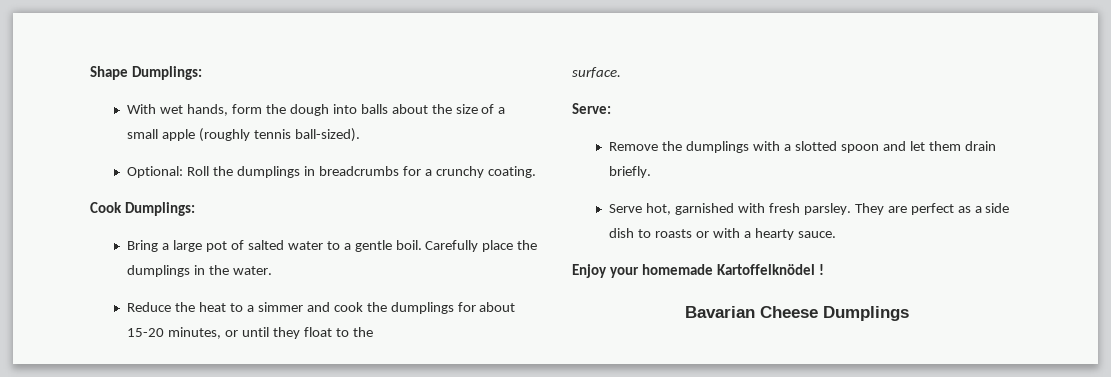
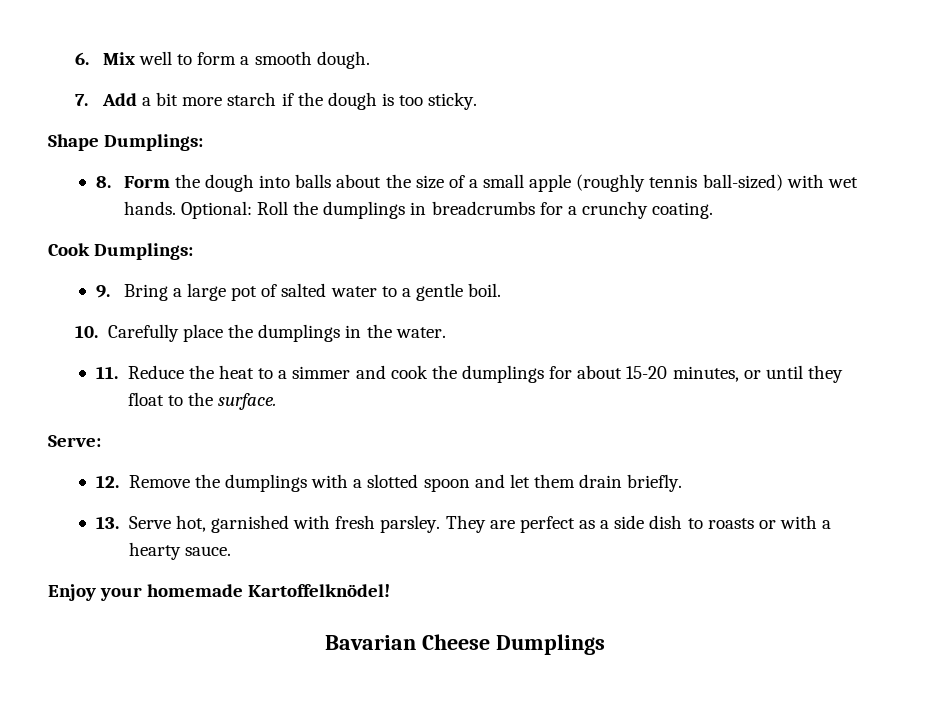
[90,66,202,80] [127,104,263,116] Shape Dumplings: // With wet hands, form -> [75,51,370,69] [75,92,478,110] [48,134,204,151] [96,176,170,188] 6. Mix well to form a smooth dough. // 7. Add a bit more starch if the dough is too sticky. // Shape Dumplings: // 8. Form
[295,128,361,142] ball-sized). // -> [702,174,858,191] [123,201,176,215] ball-sized) with wet hands.
(195, 209) none -> [96,285,111,298] 9.
(422, 245) none -> [75,325,99,338] // 10.
(273, 270) none -> [96,366,119,379] 11.
(373, 332) // -> (214, 399) none
(611, 108) none -> [96,475,120,488] 12.
(652, 172) none -> [96,516,120,529] 13.
[716,264,824,275] Kartoffelknödel ! -> [248,584,391,597] Kartoffelknödel!

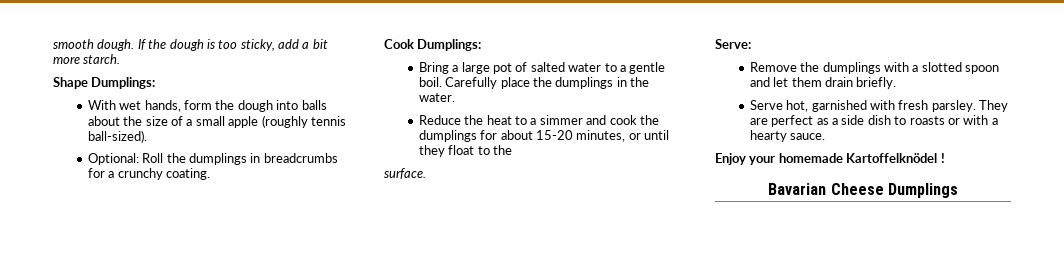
[75,51,370,69] [75,92,478,110] [48,134,204,151] [96,176,170,188] 6. Mix well to form a smooth dough. // 7. Add a bit more starch if the dough is too sticky. // Shape Dumplings: // 8. Form -> [53,39,328,51] [53,54,121,64] [53,77,156,89] [87,100,213,112] smooth dough. If the dough is too sticky, add a bit more starch. // Shape Dumplings: // With wet hands, form
[702,174,858,191] [123,201,176,215] ball-sized) with wet hands. -> [87,130,147,143] ball-sized). //
[96,285,111,298] 9. -> (482, 45) none
[75,325,99,338] // 10. -> (442, 82) none
[96,366,119,379] 11. -> (455, 97) none
(214, 399) none -> (513, 150) //
[96,475,120,488] 12. -> (751, 44) none
[96,516,120,529] 13. -> (897, 83) none
[248,584,391,597] Kartoffelknödel! -> [846,153,945,163] Kartoffelknödel !

